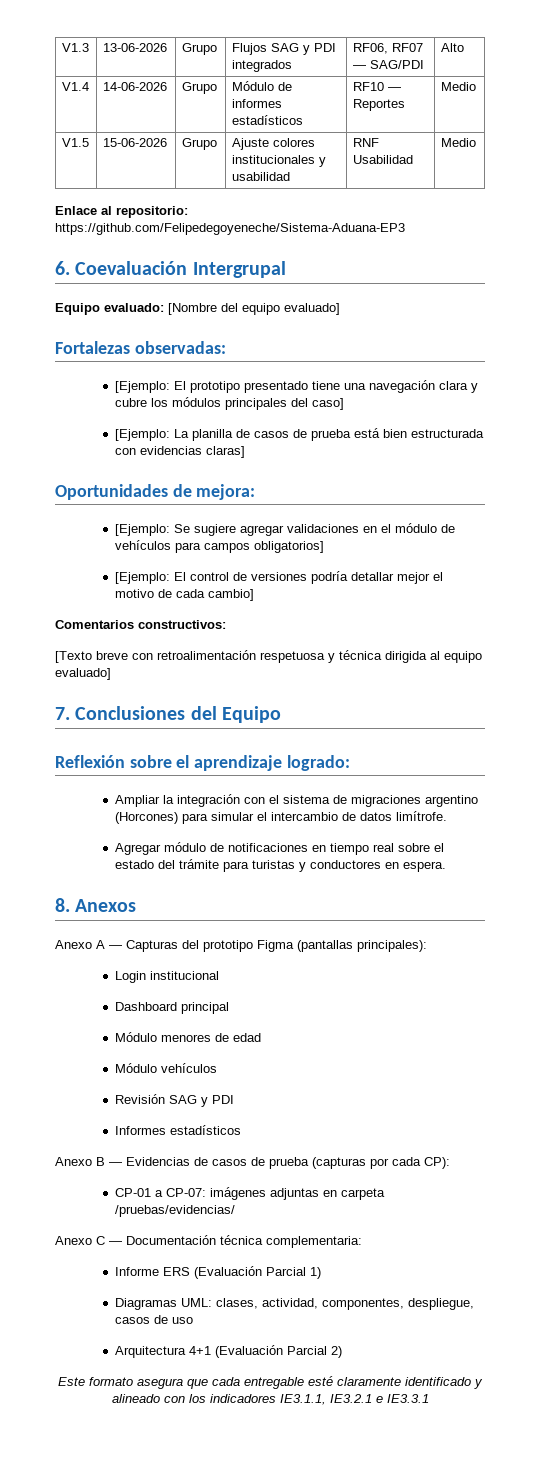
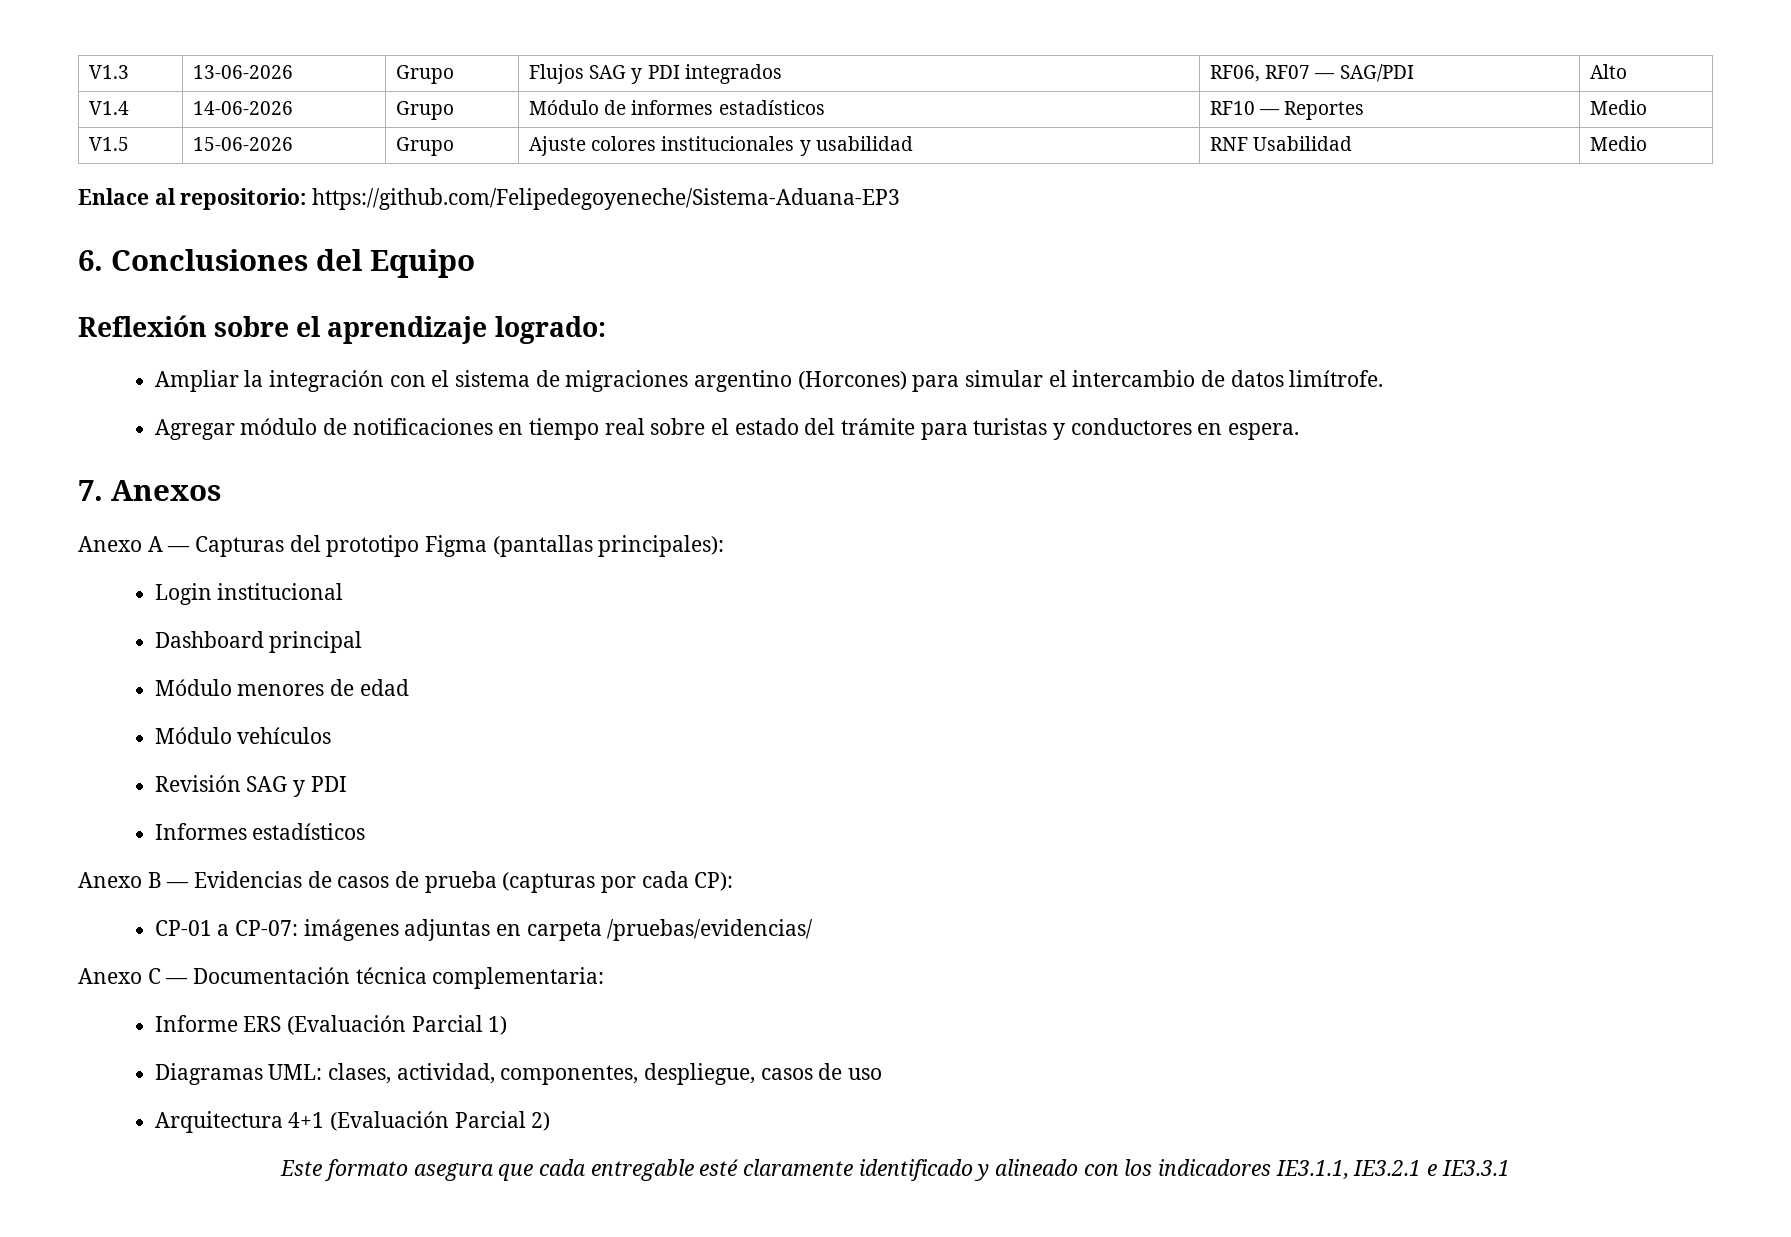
[75,261,286,278] [55,303,340,315] [55,341,226,354] [115,380,479,393] [115,397,345,410] [115,428,485,441] [115,446,246,458] [55,484,256,500] [115,523,456,536] [115,540,325,553] [115,571,444,584] [115,589,255,601] [55,620,226,629] [55,650,482,663] [55,668,111,680] [55,707,70,720] Coevaluación Intergrupal // Equipo evaluado: [Nombre del equipo evaluado] // Fortalezas observadas: // [Ejemplo: El prototipo presentado tiene una navegación clara y cubre los módulos principales del caso] // [Ejemplo: La planilla de casos de prueba está bien estructurada con evidencias claras] // Oportunidades de mejora: // [Ejemplo: Se sugiere agregar validaciones en el módulo de vehículos para campos obligatorios] // [Ejemplo: El control de versiones podría detallar mejor el motivo de cada cambio] // Comentarios constructivos: // [Texto breve con retroalimentación respetuosa y técnica dirigida al equipo evaluado] // 7. -> (103, 260) none
[55,898,70,912] 8. -> [78,480,103,501] 7.

